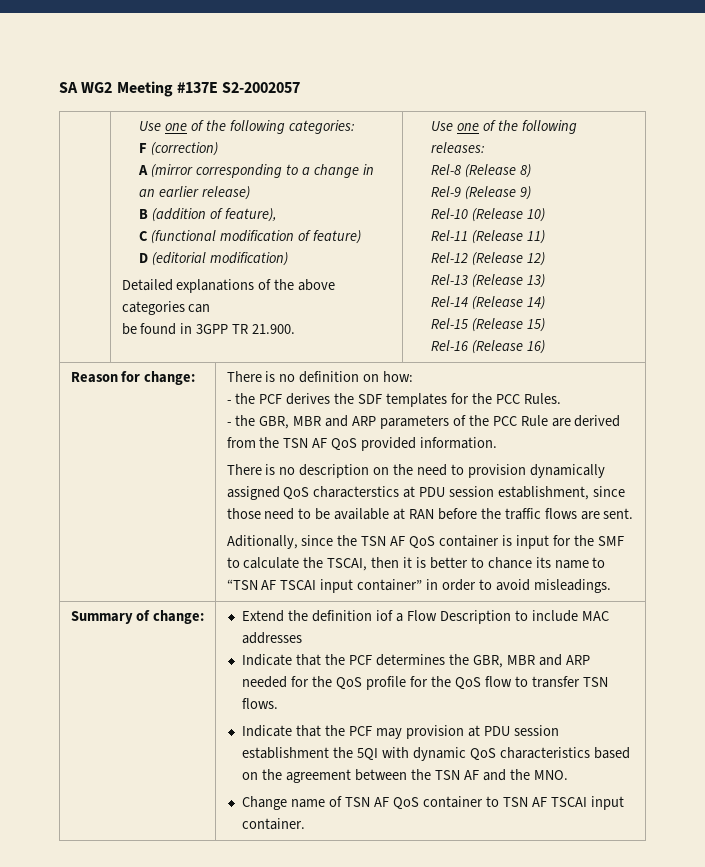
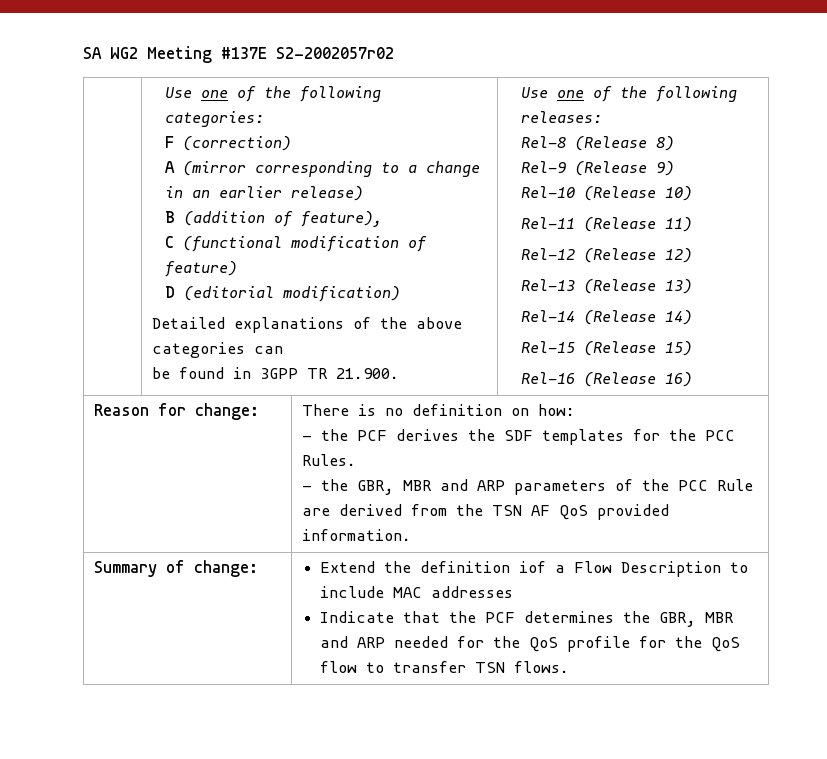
[222,82,301,93] S2-2002057 -> [276,47,394,59] S2-2002057r02
[226,464,605,478] [226,486,625,500] [226,508,634,520] [226,535,624,549] [226,557,606,571] [226,579,611,593] // There is no description on the need to provision dynamically assigned QoS characterstics at PDU session establishment, since those need to be available at RAN before the traffic flows are sent. // Aditionally, since the TSN AF QoS container is input for the SMF to calculate the TSCAI, then it is better to chance its name to “TSN AF TSCAI input container” in order to avoid misleadings. -> (411, 535) none
[242,725,559,739] [242,747,630,761] [242,769,568,783] [242,796,624,810] [242,818,306,830] // Indicate that the PCF may provision at PDU session establishment the 5QI with dynamic QoS characteristics based on the agreement between the TSN AF and the MNO. // Change name of TSN AF QoS container to TSN AF TSCAI input container. -> (569, 667) none

